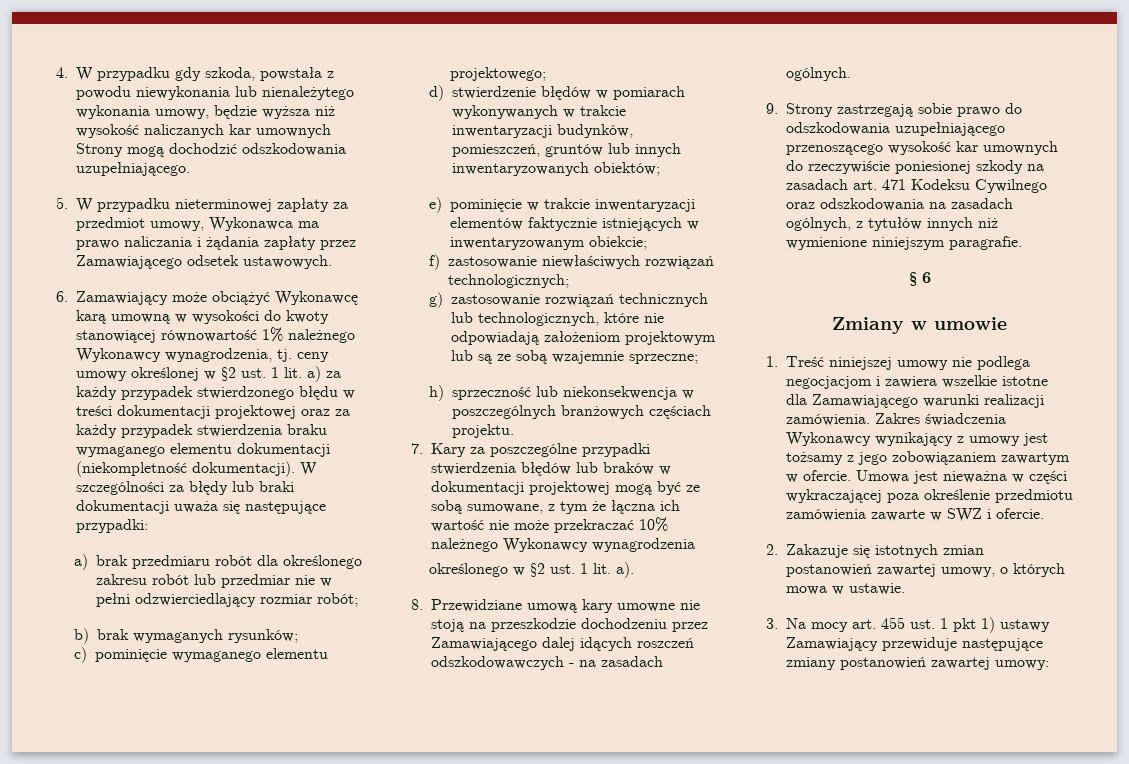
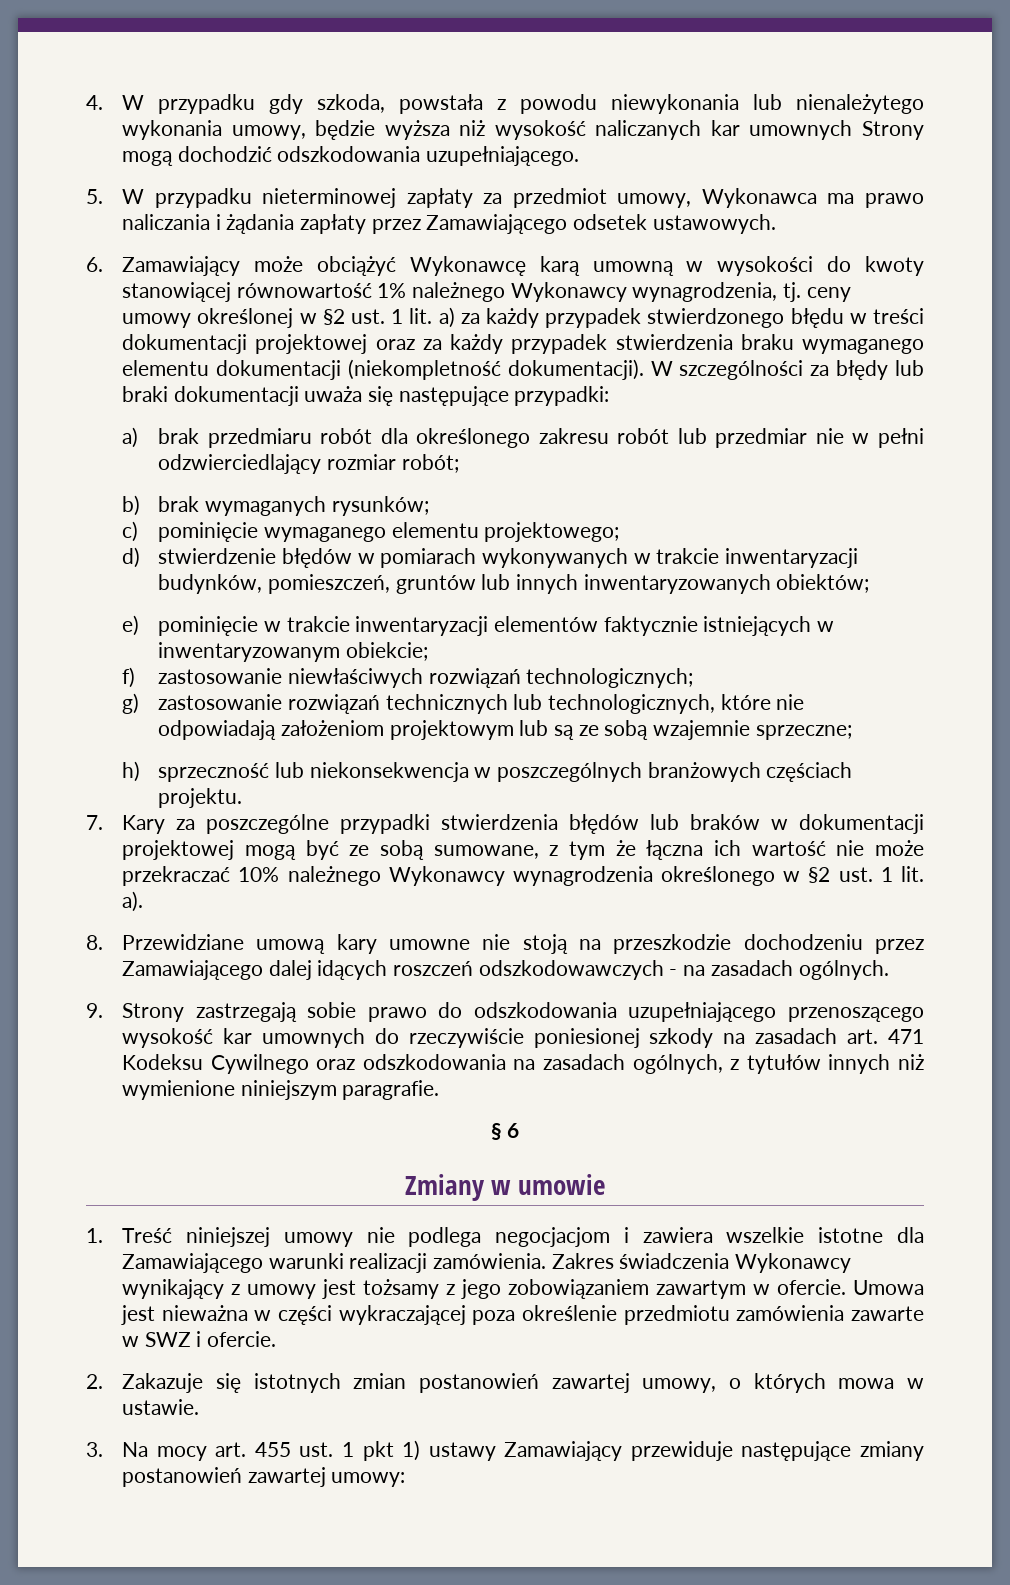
(695, 545) // -> (653, 876) none

